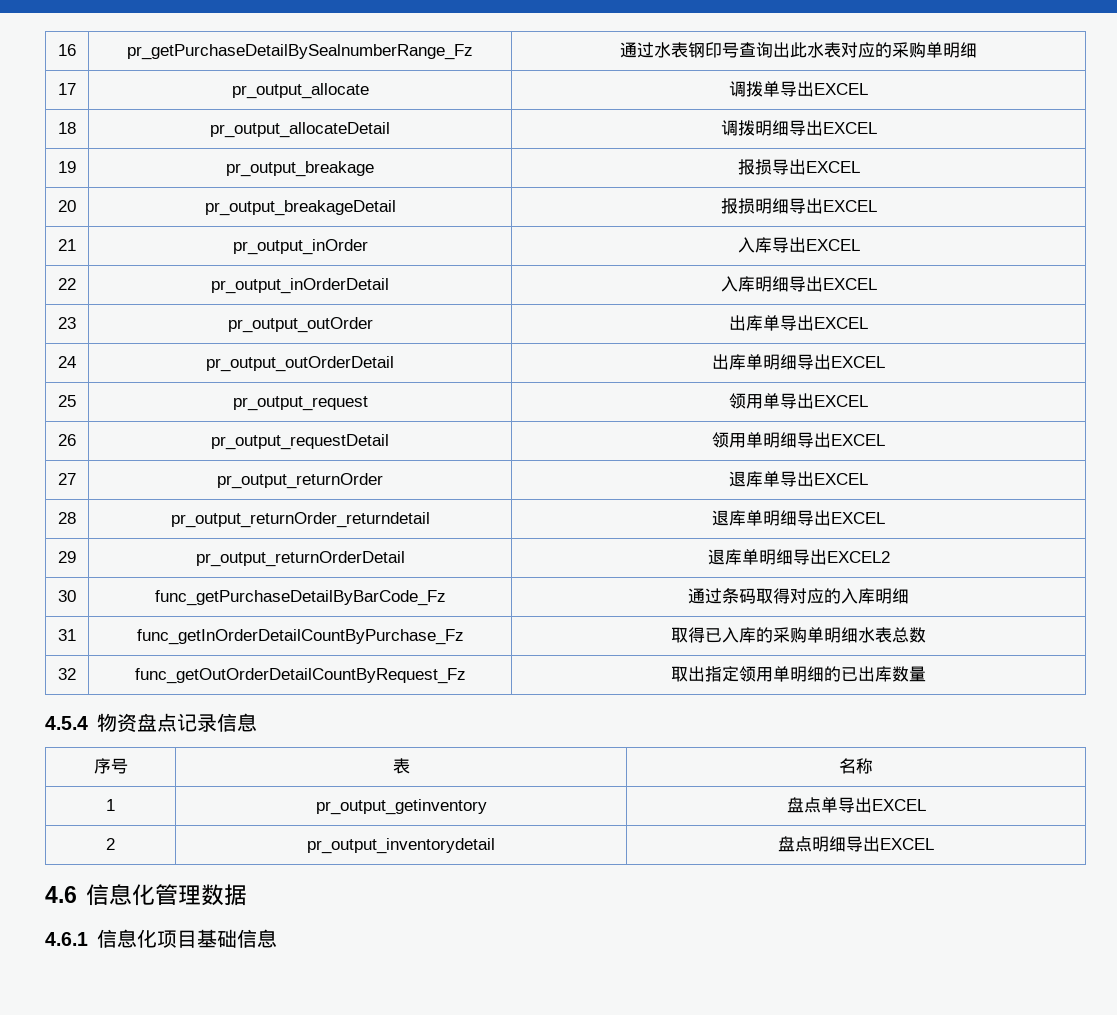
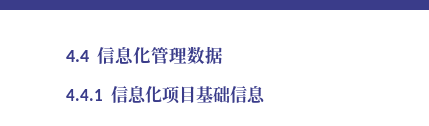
[58,44,76,56] [127,44,473,60] [620,42,977,58] [58,83,76,95] [231,83,369,99] [729,81,868,97] [58,122,76,134] [210,122,390,138] [720,120,877,136] [58,161,76,173] [226,161,374,177] [737,159,860,175] [58,200,76,212] [204,200,396,216] [720,198,877,214] [58,239,76,251] [232,239,368,255] [737,237,860,253] [58,278,76,290] [211,278,389,294] [720,276,877,292] [58,317,76,329] [227,317,373,333] [729,315,868,331] [58,356,76,368] [206,356,394,372] [712,354,885,370] [58,395,76,407] [232,396,368,411] [729,393,868,409] [58,434,76,446] [211,434,389,450] [712,432,885,448] [58,473,76,485] [217,473,383,489] [729,471,868,487] [58,512,76,524] [170,512,430,528] [712,510,885,526] [58,551,76,563] [195,551,405,567] [707,549,890,565] [58,590,76,602] [154,590,446,606] [688,588,909,604] [58,629,76,641] [136,629,464,645] [671,627,926,643] [58,668,76,680] [134,668,466,684] [671,666,926,682] [45,713,257,733] [93,758,128,774] [392,758,410,774] [839,758,873,774] [106,799,115,811] [315,799,487,815] [786,797,926,813] [106,838,115,850] [307,838,495,854] [778,836,934,852] [45,886,77,903] 16 | pr_getPurchaseDetailBySealnumberRange_Fz | 通过水表钢印号查询出此水表对应的采购单明细 // 17 | pr_output_allocate | 调拨单导出EXCEL // 18 | pr_output_allocateDetail | 调拨明细导出EXCEL // 19 | pr_output_breakage | 报损导出EXCEL // 20 | pr_output_breakageDetail | 报损明细导出EXCEL // 21 | pr_output_inOrder | 入库导出EXCEL // 22 | pr_output_inOrderDetail | 入库明细导出EXCEL // 23 | pr_output_outOrder | 出库单导出EXCEL // 24 | pr_output_outOrderDetail | 出库单明细导出EXCEL // 25 | pr_output_request | 领用单导出EXCEL // 26 | pr_output_requestDetail | 领用单明细导出EXCEL // 27 | pr_output_returnOrder | 退库单导出EXCEL // 28 | pr_output_returnOrder_returndetail | 退库单明细导出EXCEL // 29 | pr_output_returnOrderDetail | 退库单明细导出EXCEL2 // 30 | func_getPurchaseDetailByBarCode_Fz | 通过条码取得对应的入库明细 // 31 | func_getInOrderDetailCountByPurchase_Fz | 取得已入库的采购单明细水表总数 // 32 | func_getOutOrderDetailCountByRequest_Fz | 取出指定领用单明细的已出库数量 // 4.5.4物资盘点记录信息 // 序号 | 表 | 名称 // 1 | pr_output_getinventory | 盘点单导出EXCEL // 2 | pr_output_inventorydetail | 盘点明细导出EXCEL // 4.6 -> [66,50,89,62] 4.4
[45,932,88,946] 4.6.1 -> [66,89,103,101] 4.4.1

